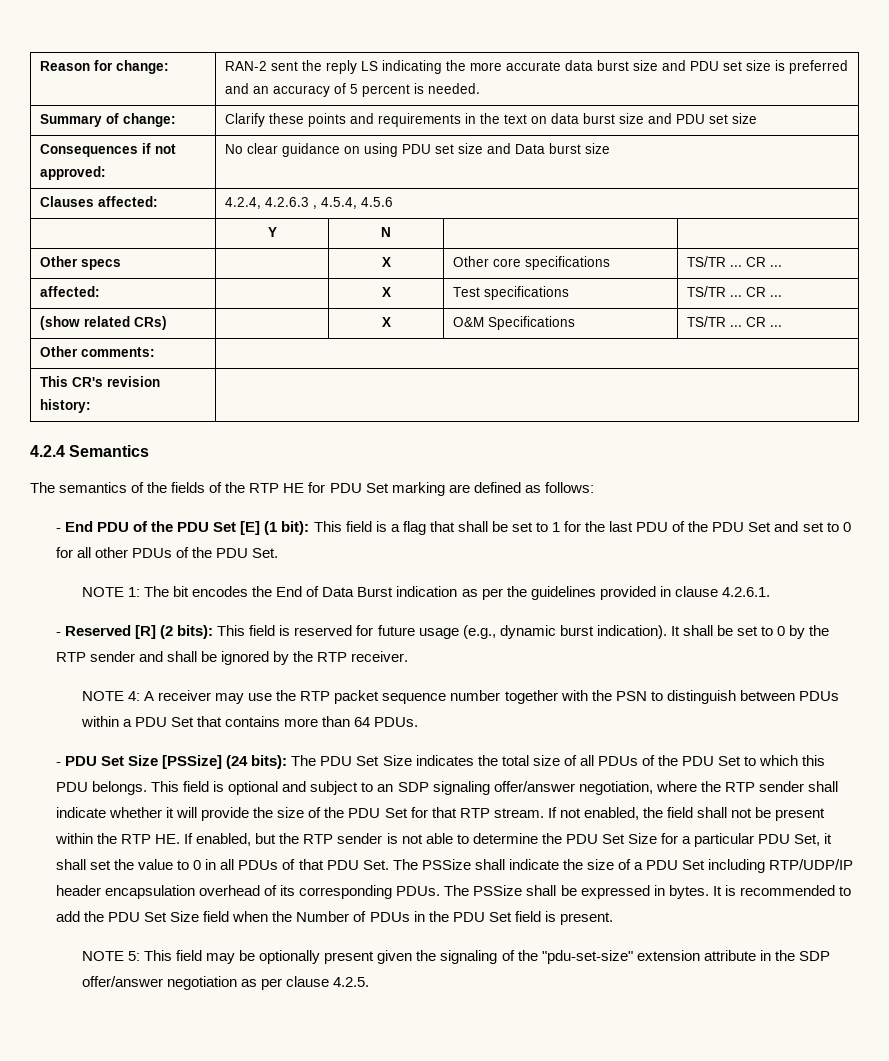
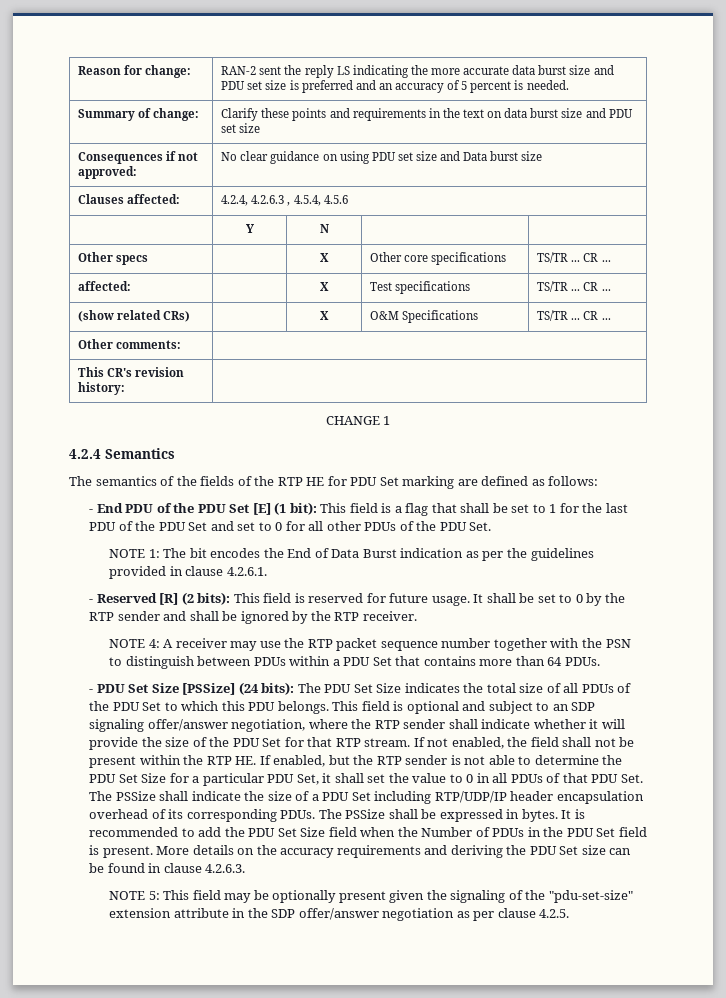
(92, 406) none -> [325,416,391,425] // CHANGE 1
[418,625,667,639] usage (e.g., dynamic burst indication). -> [431,596,470,606] usage.
(613, 918) none -> [156,845,632,858] [89,863,246,873] More details on the accuracy requirements and deriving the PDU Set size can be found in clause 4.2.6.3.

